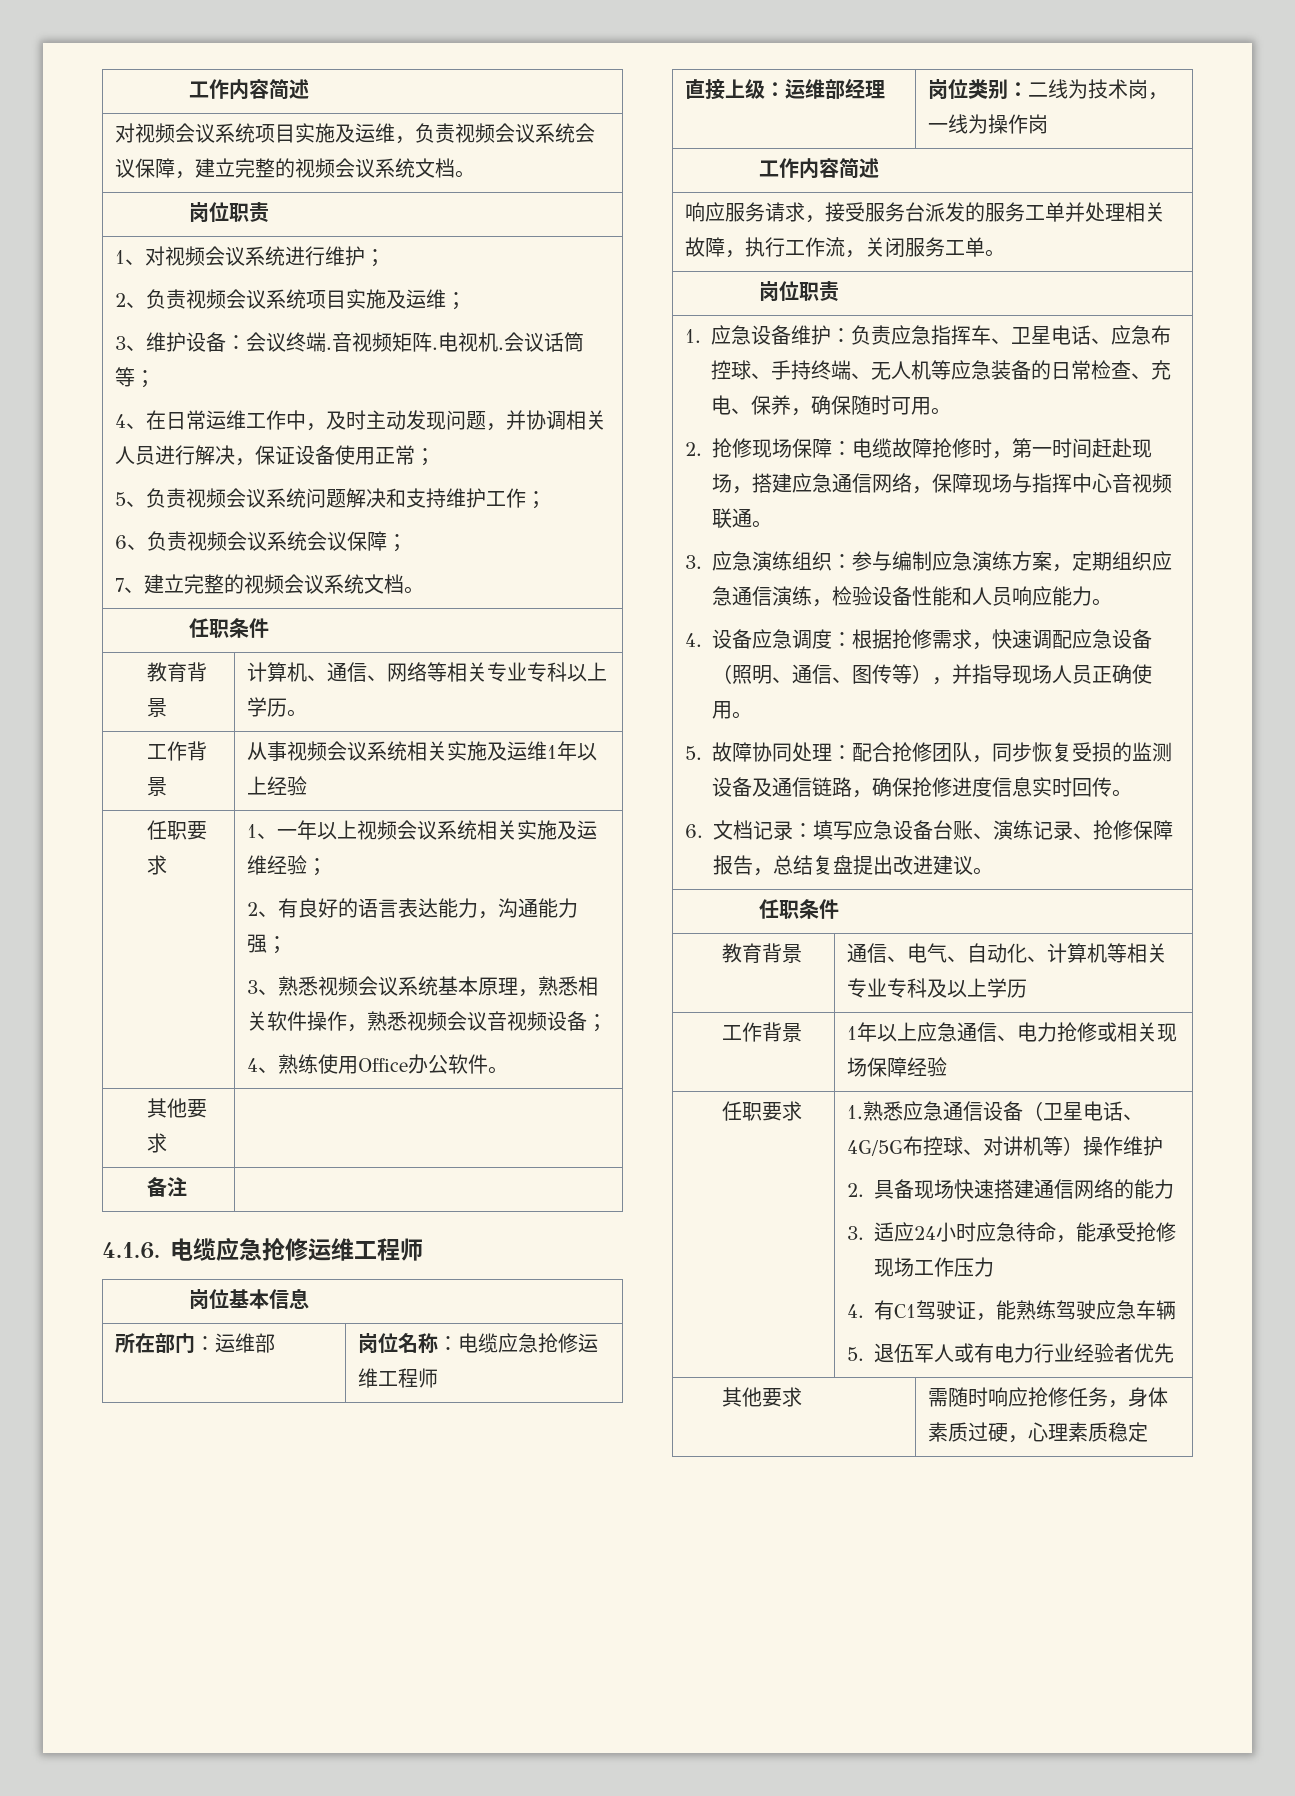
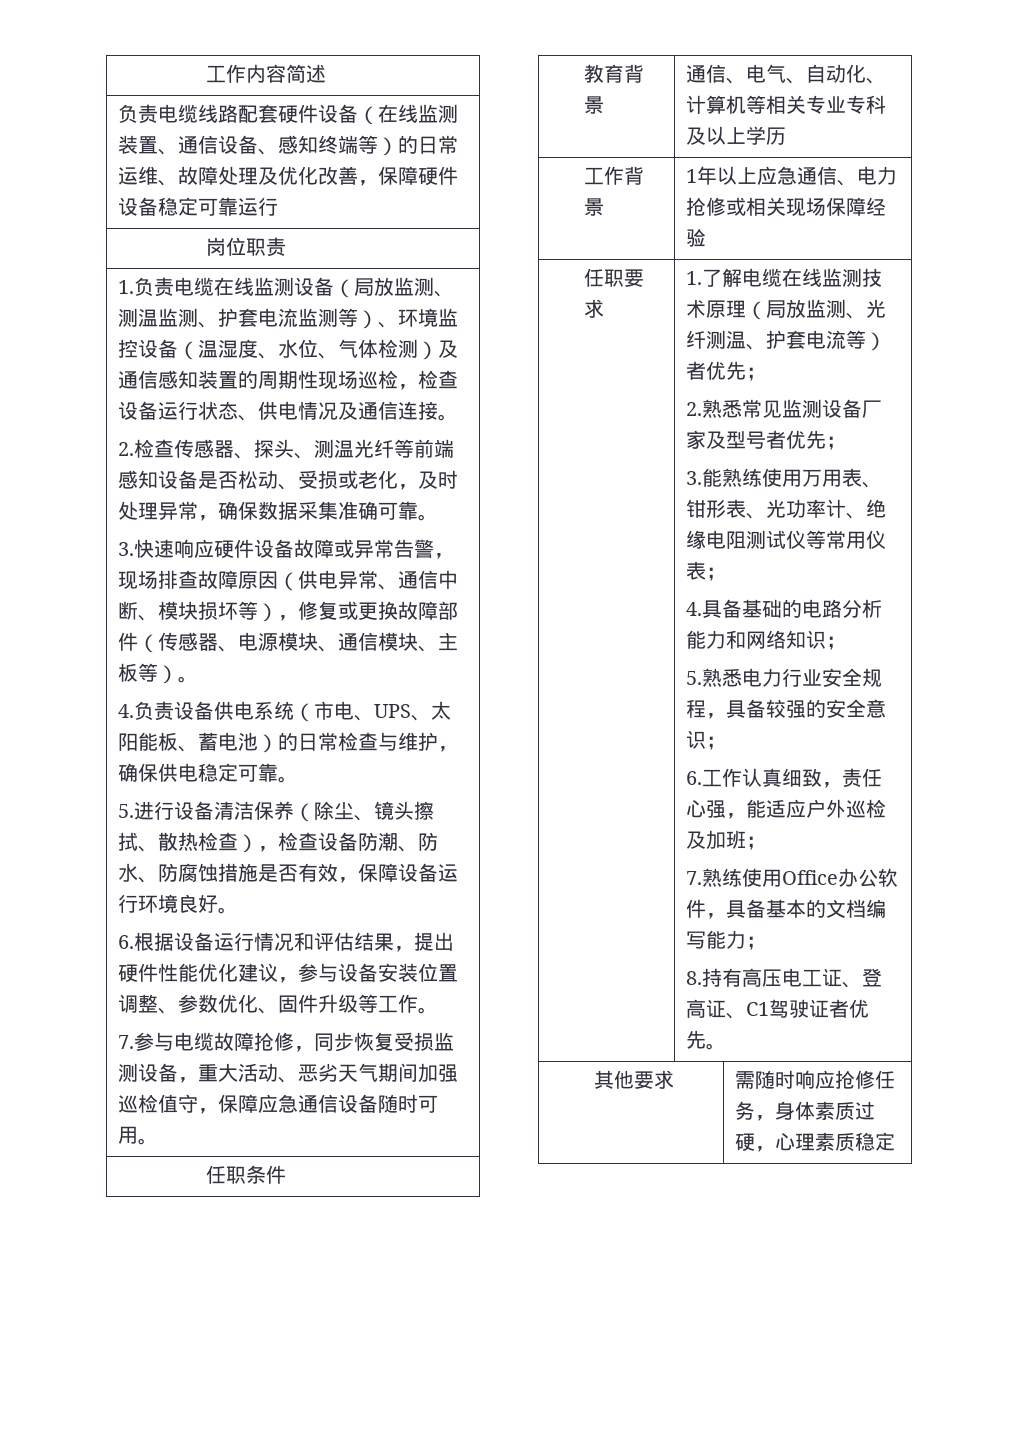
[189,79,310,100] [114,123,595,144] [114,158,475,179] [189,202,270,223] [114,246,385,267] [114,289,466,310] [114,332,584,352] [114,367,155,388] [114,410,606,431] [114,445,435,466] [114,488,546,509] [114,531,407,552] [114,574,424,594] [189,618,270,638] [147,662,208,682] [147,698,168,717] [246,662,607,682] [246,697,307,717] [147,741,208,761] [147,777,168,796] [246,741,597,761] [246,776,307,796] [147,820,208,840] [147,855,168,875] [246,820,597,840] [246,855,327,876] [246,898,578,919] [246,934,287,954] [246,976,598,997] [246,1011,607,1032] [246,1054,508,1074] [147,1098,208,1118] [147,1133,168,1153] [147,1177,188,1197] [102,1237,423,1261] [189,1288,310,1309] [114,1333,275,1353] [357,1333,598,1354] [357,1368,438,1388] [684,79,885,100] [927,79,1168,100] [927,114,1048,134] [759,158,880,179] [684,202,1165,223] [684,237,1005,258] [759,281,840,302] [684,325,1171,345] [710,360,1171,380] [710,395,951,416] [684,438,1152,459] [711,473,1172,494] [711,508,772,529] [684,551,1172,572] [711,586,1112,607] [684,629,1152,650] [711,664,1152,685] [711,701,752,719] [684,742,972,762] 工作内容简述 // 对视频会议系统项目实施及运维，负责视频会议系统会议保障，建立完整的视频会议系统文档。 // 岗位职责 // 1、对视频会议系统进行维护； // 2、负责视频会议系统项目实施及运维； // 3、维护设备：会议终端.音视频矩阵.电视机.会议话筒等； // 4、在日常运维工作中，及时主动发现问题，并协调相关人员进行解决，保证设备使用正常； // 5、负责视频会议系统问题解决和支持维护工作； // 6、负责视频会议系统会议保障； // 7、建立完整的视频会议系统文档。 // 任职条件 // 教育背景 | 计算机、通信、网络等相关专业专科以上学历。 // 工作背景 | 从事视频会议系统相关实施及运维1年以上经验 // 任职要求 | 1、一年以上视频会议系统相关实施及运维经验； // 2、有良好的语言表达能力，沟通能力强； // 3、熟悉视频会议系统基本原理，熟悉相关软件操作，熟悉视频会议音视频设备； // 4、熟练使用Office办公软件。 // 其他要求 | // 备注 | // 4.1.6.电缆应急抢修运维工程师 // 岗位基本信息 // 所在部门：运维部 | 岗位名称：电缆应急抢修运维工程师 // 直接上级：运维部经理 | 岗位类别：二线为技术岗，一线为操作岗 // 工作内容简述 // 响应服务请求，接受服务台派发的服务工单并处理相关故障，执行工作流，关闭服务工单。 // 岗位职责 // 1.应急设备维护：负责应急指挥车、卫星电话、应急布控球、手持终端、无人机等应急装备的日常检查、充电、保养，确保随时可用。 // 2.抢修现场保障：电缆故障抢修时，第一时间赶赴现场，搭建应急通信网络，保障现场与指挥中心音视频联通。 // 3.应急演练组织：参与编制应急演练方案，定期组织应急通信演练，检验设备性能和人员响应能力。 // 4.设备应急调度：根据抢修需求，快速调配应急设备（照明、通信、图传等），并指导现场人员正确使用。 // 5.故障协同处理：配合抢修团队 -> [206,64,327,83] [117,104,458,125] [117,135,458,156] [117,166,458,186] [117,197,278,216] [206,237,287,257] [117,277,454,298] [117,308,458,329] [117,339,458,360] [117,370,458,390] [117,401,458,421] [117,439,454,459] [117,470,458,490] [117,501,438,521] [117,539,454,559] [117,570,458,591] [117,601,458,622] [117,632,458,653] [117,663,198,684] [117,701,451,722] [117,732,458,753] [117,763,298,783] [117,801,434,822] [117,832,438,853] [117,863,458,883] [117,894,238,914] [117,932,454,952] [117,963,458,983] [117,994,438,1014] [117,1032,294,1051] 工作内容简述 // 负责电缆线路配套硬件设备（在线监测装置、通信设备、感知终端等）的日常运维、故障处理及优化改善，保障硬件设备稳定可靠运行 // 岗位职责 // 1.负责电缆在线监测设备（局放监测、测温监测、护套电流监测等）、环境监控设备（温湿度、水位、气体检测）及通信感知装置的周期性现场巡检，检查设备运行状态、供电情况及通信连接。 // 2.检查传感器、探头、测温光纤等前端感知设备是否松动、受损或老化，及时处理异常，确保数据采集准确可靠。 // 3.快速响应硬件设备故障或异常告警，现场排查故障原因（供电异常、通信中断、模块损坏等），修复或更换故障部件（传感器、电源模块、通信模块、主板等）。 // 4.负责设备供电系统（市电、UPS、太阳能板、蓄电池）的日常检查与维护，确保供电稳定可靠。 // 5.进行设备清洁保养（除尘、镜头擦拭、散热检查），检查设备防潮、防水、防腐蚀措施是否有效，保障设备运行环境良好。 // 6.根据设备运行情况和评估结果，提出硬件性能优化建议，参与设备安装位置调整、参数优化、固件升级等工作。 // 7.参与电缆故障抢修
[1111,742,1172,762] [711,777,1132,798] [684,820,1173,840] [712,855,973,876] 的监测设备及通信链路，确保抢修进度信息实时回传。 // 6.文档记录：填写应急设备台账、演练记录、抢修保障报告，总结复盘提出改进建议 -> [433,1032,454,1051] [117,1063,458,1083] [117,1094,438,1114] [117,1126,138,1144] 监测设备，重大活动、恶劣天气期间加强巡检值守，保障应急通信设备随时可用
[862,1101,1143,1121] [846,1136,1163,1156] [846,1179,1174,1199] [846,1222,1176,1243] [873,1257,994,1277] [846,1300,1176,1321] [846,1343,1174,1363] 熟悉应急通信设备（卫星电话、4G/5G布控球、对讲机等）操作维护 // 2.具备现场快速搭建通信网络的能力 // 3.适应24小时应急待命，能承受抢修现场工作压力 // 4.有C1驾驶证，能熟练驾驶应急车辆 // 5.退伍军人或有电力行业经验者优先 -> [701,268,882,287] [685,299,886,320] [685,330,886,351] [685,361,766,381] [685,399,882,418] [685,430,846,450] [685,468,882,488] [685,499,886,519] [685,530,886,549] [685,561,726,581] [685,599,882,618] [685,630,846,650] [685,668,882,687] [685,699,886,719] [685,730,726,750] [685,768,882,788] [685,799,886,819] [685,830,766,850] [685,868,898,887] [685,899,886,919] [685,930,766,950] [685,968,882,988] [685,999,869,1019] [685,1030,726,1050] 了解电缆在线监测技术原理（局放监测、光纤测温、护套电流等）者优先； // 2.熟悉常见监测设备厂家及型号者优先； // 3.能熟练使用万用表、钳形表、光功率计、绝缘电阻测试仪等常用仪表； // 4.具备基础的电路分析能力和网络知识； // 5.熟悉电力行业安全规程，具备较强的安全意识； // 6.工作认真细致，责任心强，能适应户外巡检及加班； // 7.熟练使用Office办公软件，具备基本的文档编写能力； // 8.持有高压电工证、登高证、C1驾驶证者优先。

